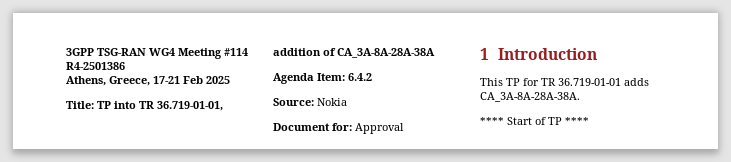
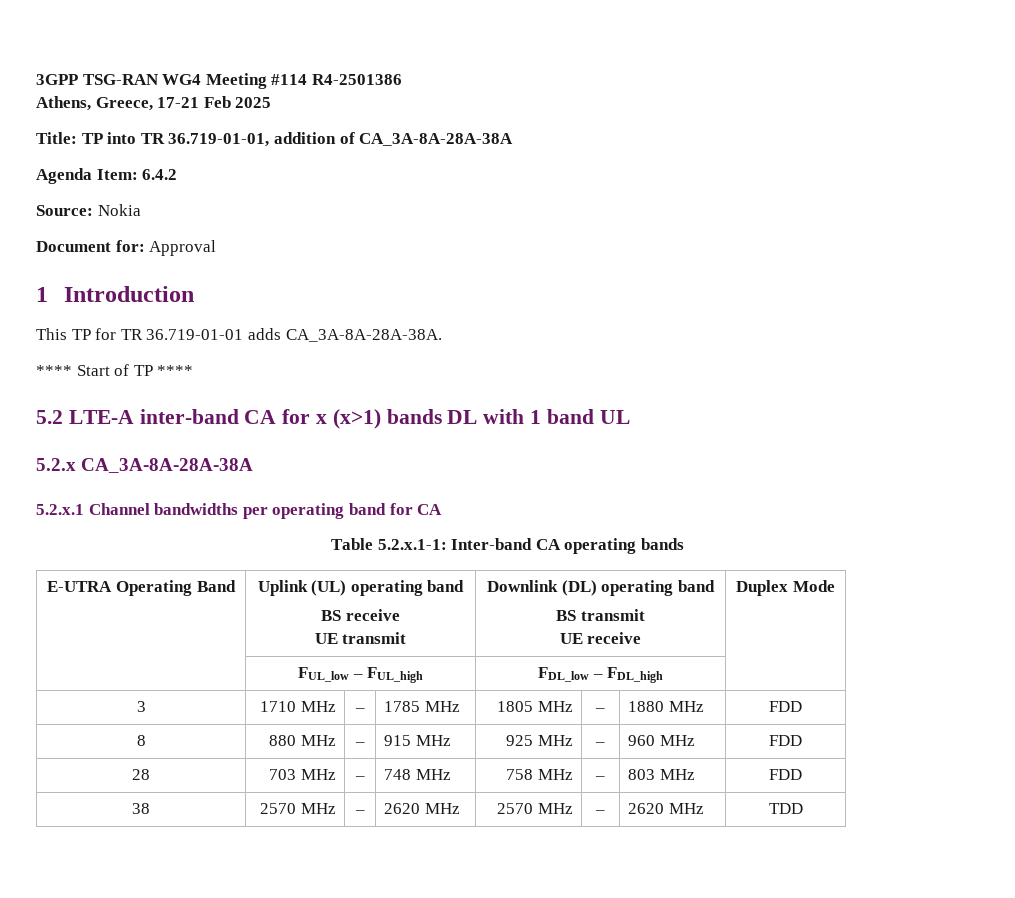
(589, 121) none -> [36,409,630,429] [36,458,254,473] [36,503,443,519] [331,538,684,554] [47,580,236,596] [257,580,465,596] [321,609,400,621] [314,632,407,644] [487,580,715,596] [556,609,645,621] [559,632,642,644] [736,580,835,596] [297,667,424,683] [537,667,664,683] [136,701,146,712] [260,701,336,712] [354,708,365,712] [384,701,460,712] [497,701,573,712] [595,708,605,712] [628,701,704,712] [769,701,802,712] [136,735,146,746] [269,735,336,746] [354,742,365,746] [384,735,451,746] [506,735,573,746] [595,742,605,746] [628,735,695,746] [769,735,802,746] [132,769,150,780] [269,769,336,780] [354,776,365,780] [384,769,451,780] [506,769,573,780] [595,776,605,780] [628,769,695,780] [769,769,802,780] [132,803,150,814] [260,803,336,814] [354,810,365,814] [384,803,460,814] [497,803,573,814] [595,810,605,814] [628,803,704,814] [768,803,803,814] // 5.2 LTE-A inter-band CA for x (x>1) bands DL with 1 band UL // 5.2.x CA_3A-8A-28A-38A // 5.2.x.1 Channel bandwidths per operating band for CA // Table 5.2.x.1-1: Inter-band CA operating bands // E-UTRA Operating Band | Uplink (UL) operating band // BS receive // UE transmit | Downlink (DL) operating band // BS transmit // UE receive | Duplex Mode // | FUL_low – FUL_high | FDL_low – FDL_high | // 3 | 1710 MHz | – | 1785 MHz | 1805 MHz | – | 1880 MHz | FDD // 8 | 880 MHz | – | 915 MHz | 925 MHz | – | 960 MHz | FDD // 28 | 703 MHz | – | 748 MHz | 758 MHz | – | 803 MHz | FDD // 38 | 2570 MHz | – | 2620 MHz | 2570 MHz | – | 2620 MHz | TDD

